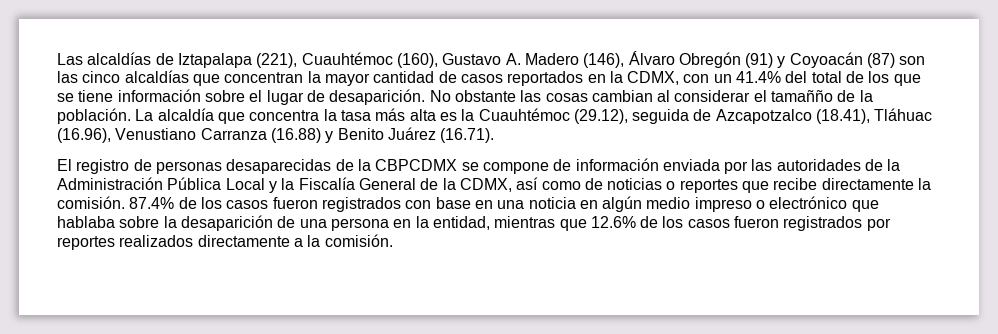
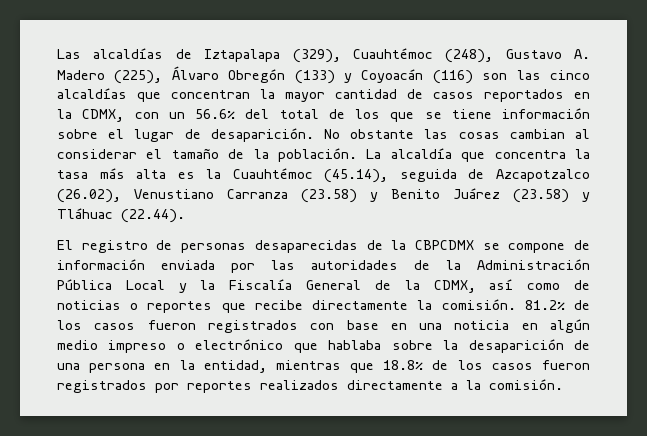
[256,52,438,68] (221), Cuauhtémoc (160), -> [292,48,494,63] (329), Cuauhtémoc (248),
[583,53,625,68] (146), -> [114,70,163,84] (225),
[745,53,774,68] (91) -> [294,70,335,84] (133)
[867,53,896,68] (87) -> [432,70,473,84] (116)
[736,71,782,83] 41.4% -> [195,109,235,119] 56.6%
[771,90,834,102] tamañño -> [171,148,219,159] tamaño
[573,109,628,124] (29.12), -> [324,169,389,183] (45.14),
[816,108,933,124] [57,128,111,143] (18.41), Tláhuac (16.96), -> [57,189,121,203] (26.02),
[270,128,321,143] (16.88) -> [301,189,357,203] (23.58)
[440,128,495,143] (16.71). -> [513,189,590,203] [57,208,185,223] (23.58) y Tláhuac (22.44).
[129,197,175,209] 87.4% -> [524,300,565,310] 81.2%
[590,216,636,228] 12.6% -> [383,360,424,370] 18.8%

